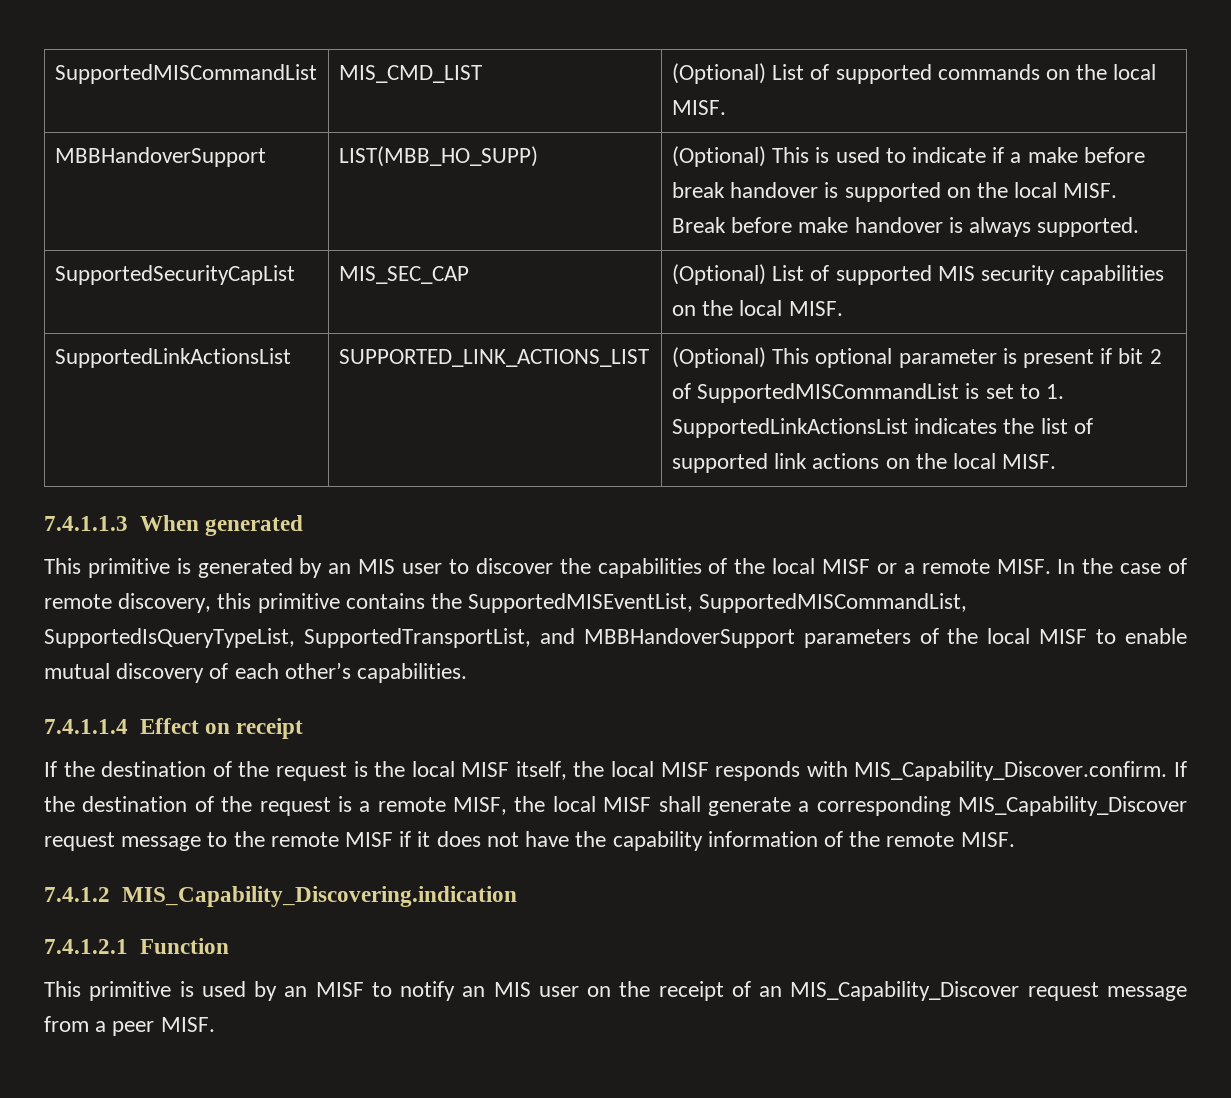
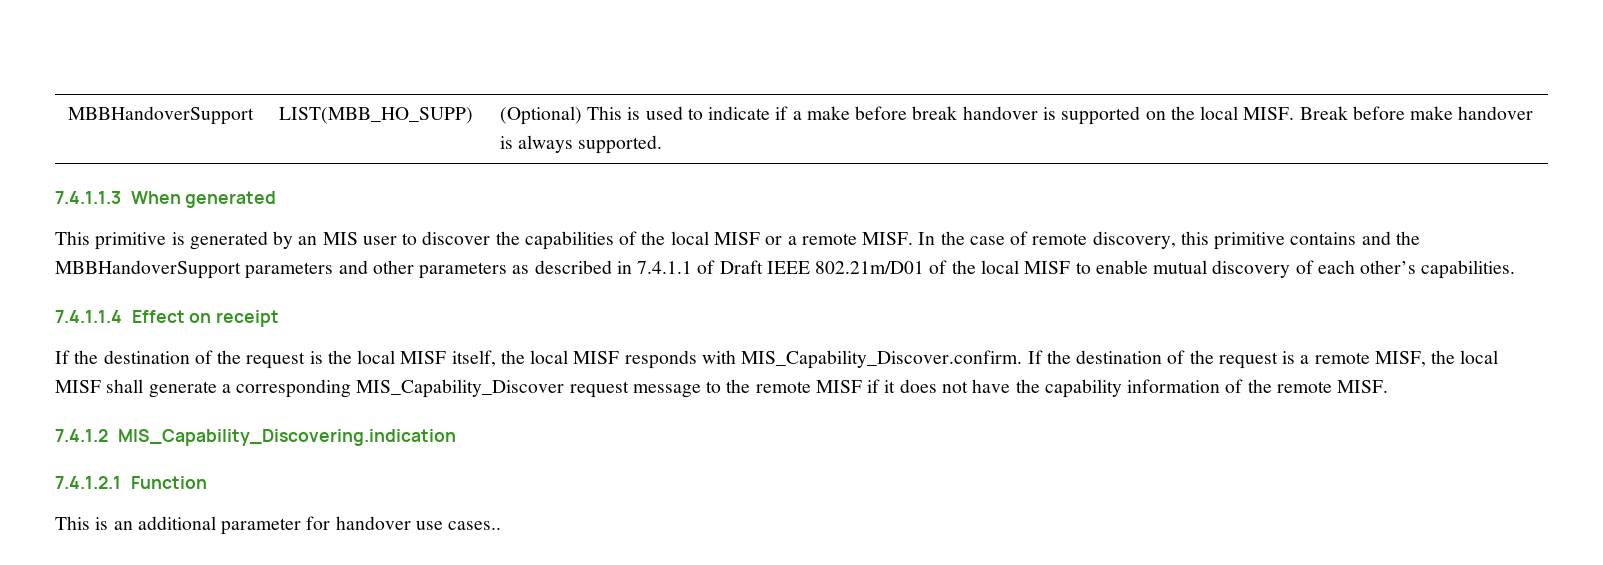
[54,64,317,84] [338,65,482,83] [671,63,1157,84] [671,100,726,115] SupportedMISCommandList | MIS_CMD_LIST | (Optional) List of supported commands on the local MISF. // -> (67, 115) none
[54,265,295,285] [338,266,469,284] [671,264,1165,285] [671,300,843,316] [54,348,291,368] [338,349,649,367] [671,347,1162,368] [671,383,1064,403] [671,418,1093,438] [671,453,1057,473] // SupportedSecurityCapList | MIS_SEC_CAP | (Optional) List of supported MIS security capabilities on the local MISF. // SupportedLinkActionsList | SUPPORTED_LINK_ACTIONS_LIST | (Optional) This optional parameter is present if bit 2 of SupportedMISCommandList is set to 1. SupportedLinkActionsList indicates the list of supported link actions on the local MISF. -> (663, 144) none
[431,593,968,613] [44,628,911,648] the SupportedMISEventList, SupportedMISCommandList, SupportedIsQueryTypeList, SupportedTransportList, and MBBHandoverSupport parameters -> [1361,231,1420,245] [55,260,925,279] and the MBBHandoverSupport parameters and other parameters as described in 7.4.1.1 of Draft IEEE 802.21m/D01
[89,981,1188,1001] [44,1016,215,1036] primitive is used by an MISF to notify an MIS user on the receipt of an MIS_Capability_Discover request message from a peer MISF. -> [95,516,502,535] is an additional parameter for handover use cases..

